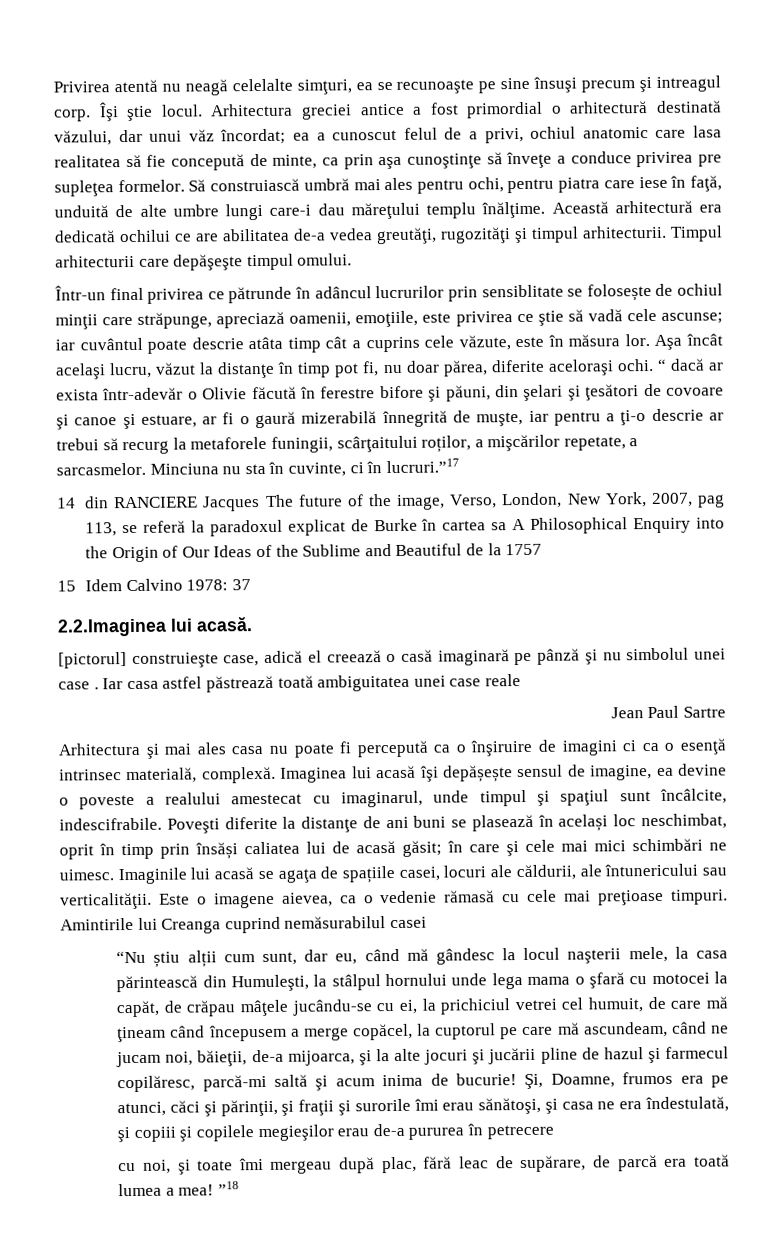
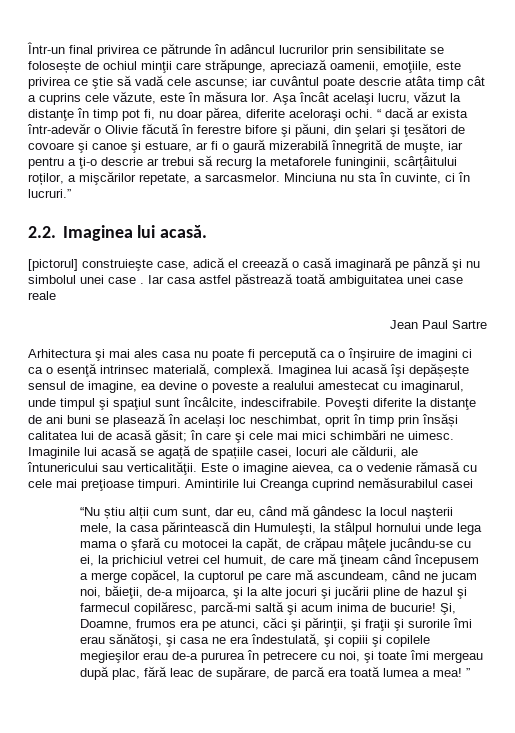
[53,75,722,96] [54,100,722,122] [54,125,723,146] [54,151,722,171] [54,175,722,197] [54,200,722,221] [54,225,723,245] [55,253,353,271] Privirea atentă nu neagă celelalte simţuri, ea se recunoaşte pe sine însuşi precum şi intreagul corp. Îşi ştie locul. Arhitectura greciei antice a fost primordial o arhitectură destinată văzului, dar unui văz încordat; ea a cunoscut felul de a privi, ochiul anatomic care lasa realitatea să fie concepută de minte, ca prin aşa cunoştinţe să înveţe a conduce privirea pre supleţea formelor. Să construiască umbră mai ales pentru ochi, pentru piatra care iese în faţă, unduită de alte umbre lungi care-i dau măreţului templu înălţime. Această arhitectură era dedicată ochilui ce are abilitatea de-a vedea greutăţi, rugozităţi şi timpul arhitecturii. Timpul arhitecturii care depăşeşte timpul omului. // -> (27, 48) none
[481,284,564,298] sensiblitate -> [357,45,426,54] sensibilitate
[270,435,418,453] funingii, scârţaitului -> [335,156,457,169] funinginii, scârțâitului
[385,458,459,474] [57,492,725,512] [85,517,725,537] [85,543,543,563] [57,578,251,592] [57,618,167,637] lucruri.”17 // 14 din RANCIERE Jacques The future of the image, Verso, London, New York, 2007, pag 113, se referă la paradoxul explicat de Burke în cartea sa A Philosophical Enquiry into the Origin of Our Ideas of the Sublime and Beautiful de la 1757 // 15 Idem Calvino 1978: 37 // 2.2.Imaginea -> [28,189,71,198] [28,225,133,241] lucruri.” // 2.2. Imaginea
[244,841,300,855] caliatea -> [28,431,78,440] calitatea
[277,868,317,883] agaţa -> [158,445,191,459] agață
[213,892,275,909] imagene -> [243,463,288,475] imagine
(554, 1132) // -> (317, 657) none
[217,1181,239,1196] ”18 -> [465,668,470,677] ”

